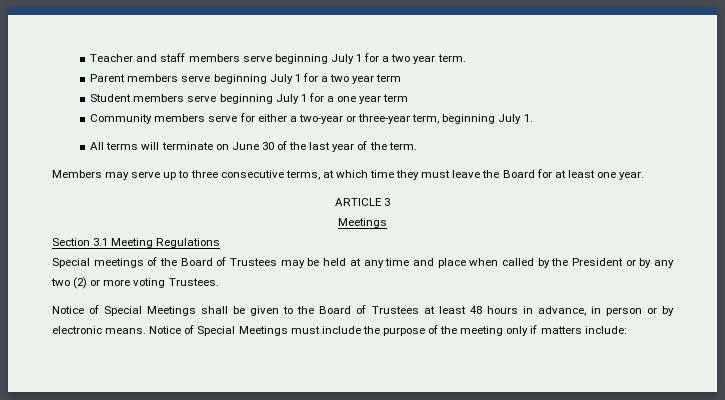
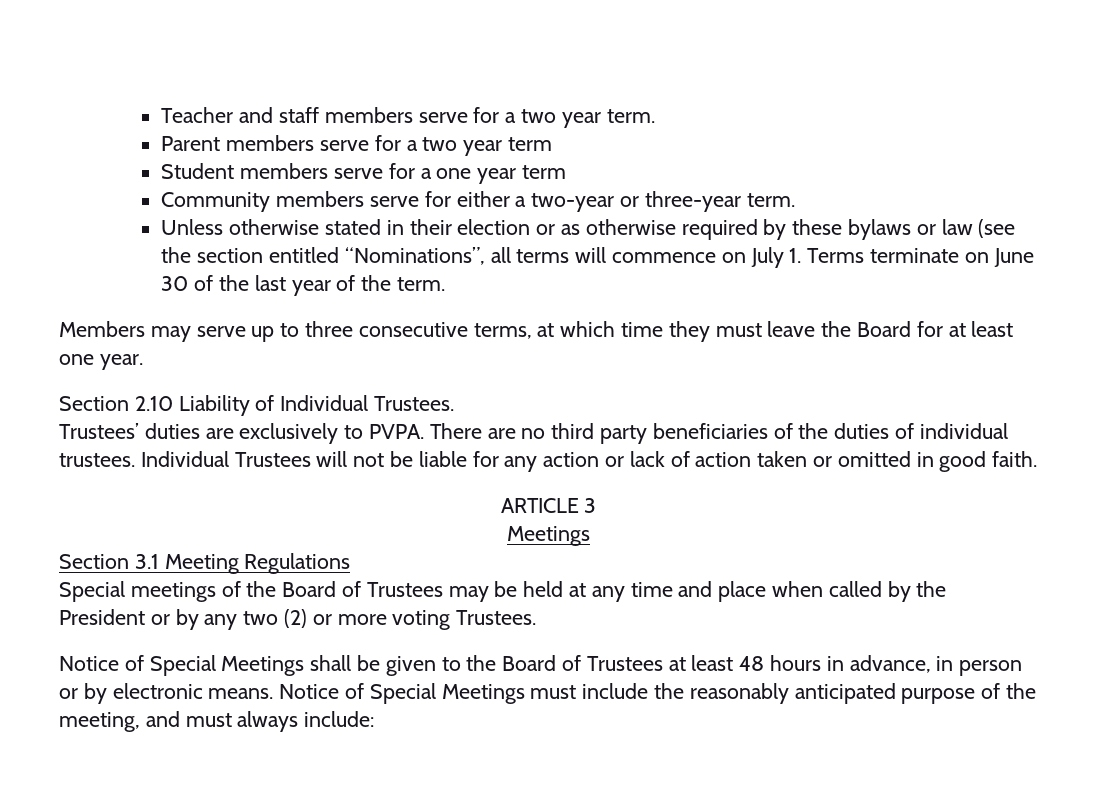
[274,54,363,64] beginning July 1 -> (468, 117) none
[213,74,301,84] beginning July 1 -> (369, 145) none
[219,94,307,104] beginning July 1 -> (383, 173) none
[412,114,496,124] term, beginning -> [746,193,795,207] [161,219,1016,240] [161,247,746,265] term. // Unless otherwise stated in their election or as otherwise required by these bylaws or law (see the section entitled “Nominations”, all terms will commence on
[90,142,160,150] // All terms will -> [807,248,865,263] Terms
(645, 175) none -> [59,395,455,416] [59,423,1008,444] [59,451,1038,472] // Section 2.10 Liability of Individual Trustees. // Trustees’ duties are exclusively to PVPA. There are no third party beneficiaries of the duties of individual trustees. Individual Trustees will not be liable for any action or lack of action taken or omitted in good faith.
(380, 330) none -> [689,683,896,704] reasonably anticipated
[460,325,582,336] meeting only if matters -> [59,711,299,732] meeting, and must always

